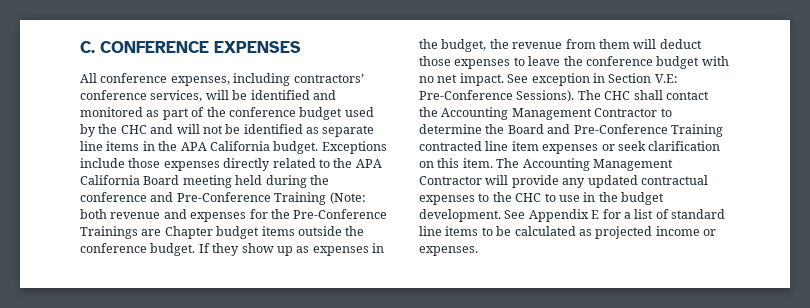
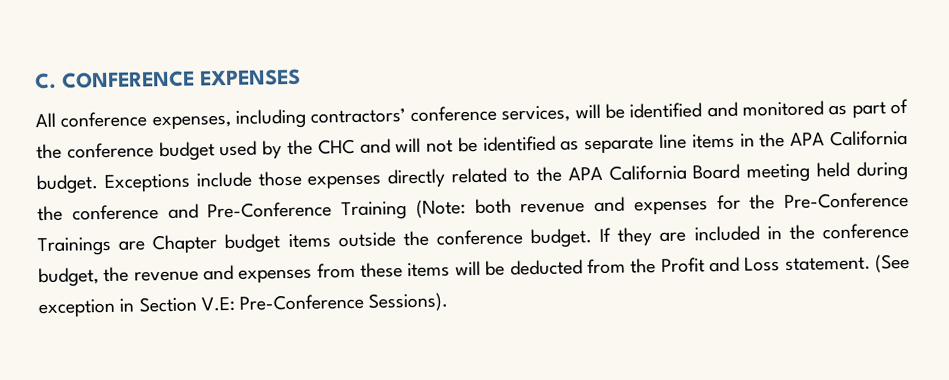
[241,243,384,256] [419,39,438,49] show up as expenses in the -> [659,222,909,242] are included in the conference
[565,39,702,49] [419,56,729,69] [419,73,529,86] from them will deduct those expenses to leave the conference budget with no net impact. See -> [203,253,911,284] and expenses from these items will be deducted from the Profit and Loss statement. (See
[577,90,709,100] [419,107,672,120] [419,124,723,137] [419,141,721,154] [419,158,673,171] [419,175,708,188] [419,192,664,205] [419,209,725,222] [419,226,716,239] [419,246,478,256] The CHC shall contact the Accounting Management Contractor to determine the Board and Pre-Conference Training contracted line item expenses or seek clarification on this item. The Accounting Management Contractor will provide any updated contractual expenses to the CHC to use in the budget development. See Appendix E for a list of standard line items to be calculated as projected income or expenses. -> (449, 302) none

